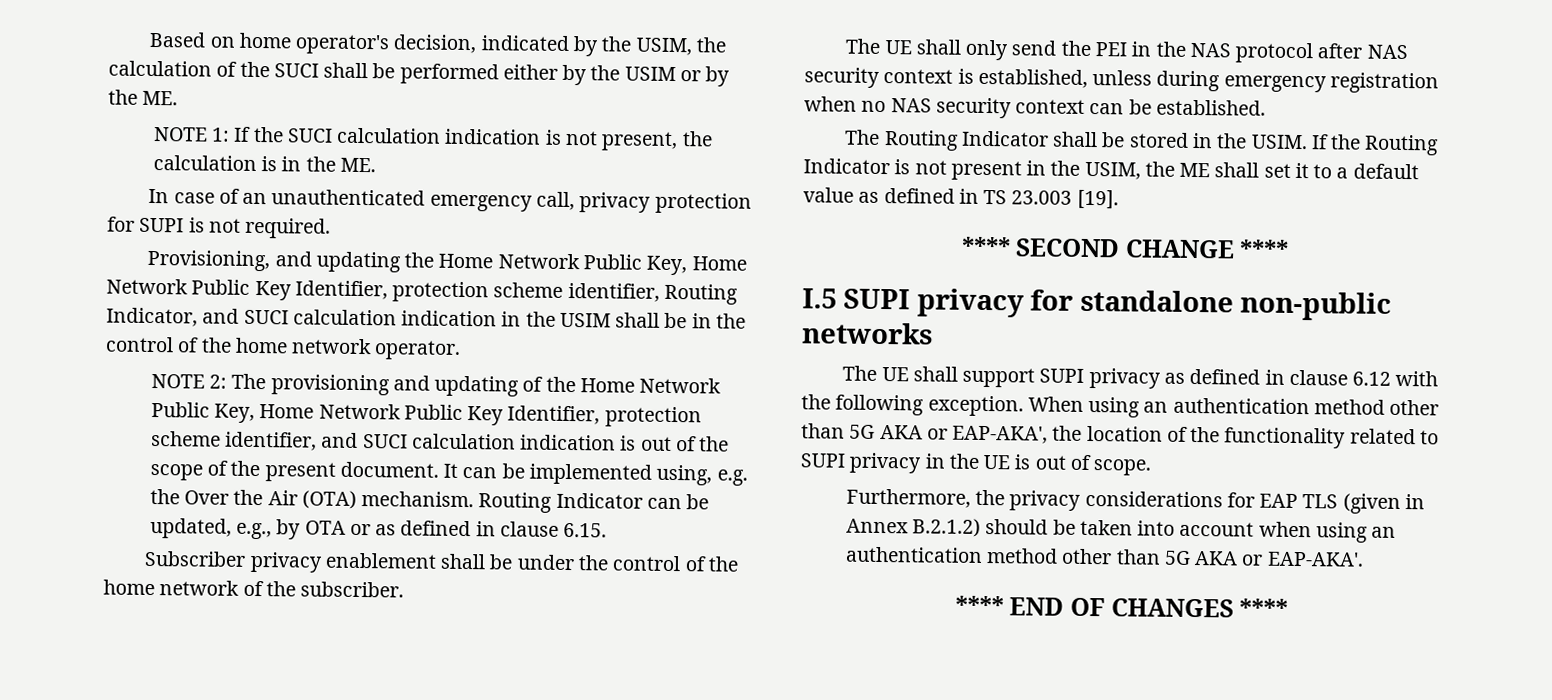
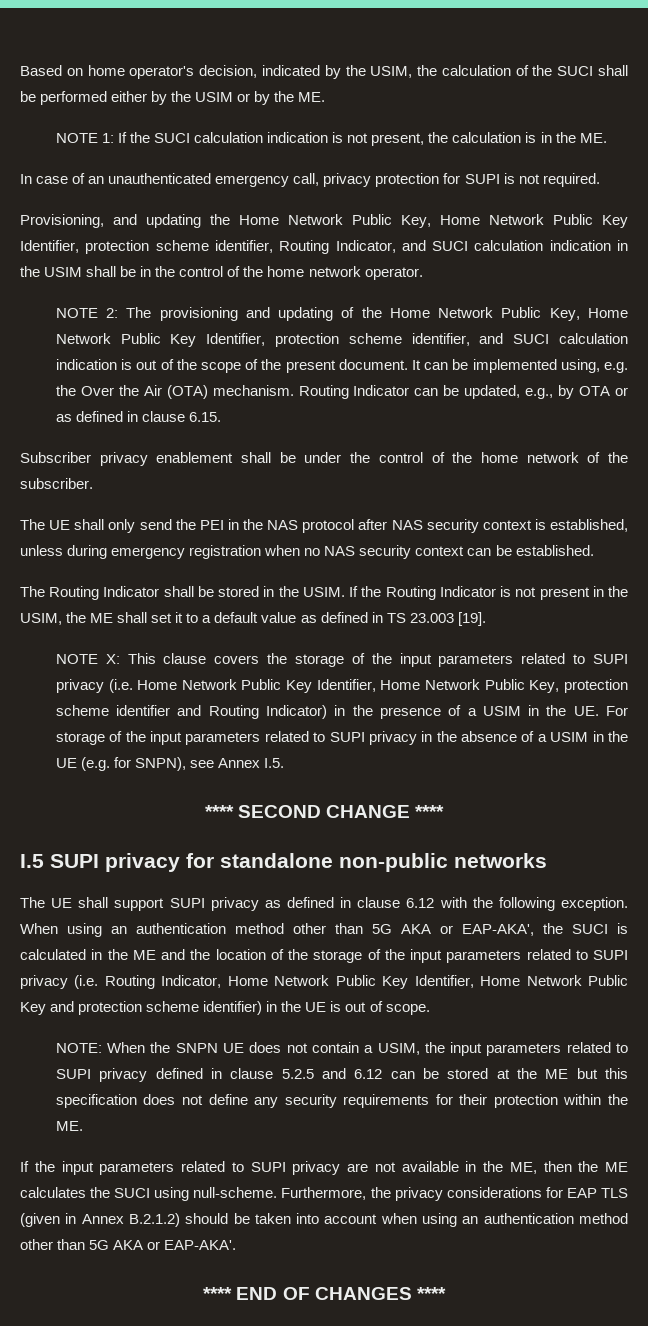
(1119, 199) none -> [55,653,628,667] [55,679,629,693] [55,705,628,719] [55,731,628,745] [55,757,285,771] // NOTE X: This clause covers the storage of the input parameters related to SUPI privacy (i.e. Home Network Public Key Identifier, Home Network Public Key, protection scheme identifier and Routing Indicator) in the presence of a USIM in the UE. For storage of the input parameters related to SUPI privacy in the absence of a USIM in the UE (e.g. for SNPN), see Annex I.5.
[1086,425,1439,449] [800,452,923,474] location of the functionality related to SUPI privacy -> [572,923,628,934] [20,949,628,963] [20,975,628,989] [20,1001,263,1015] SUCI is calculated in the ME and the location of the storage of the input parameters related to SUPI privacy (i.e. Routing Indicator, Home Network Public Key Identifier, Home Network Public Key and protection scheme identifier)
(1152, 467) none -> [55,1042,628,1056] [55,1068,628,1082] [55,1094,628,1108] [55,1121,83,1131] [20,1161,628,1175] [20,1187,278,1201] NOTE: When the SNPN UE does not contain a USIM, the input parameters related to SUPI privacy defined in clause 5.2.5 and 6.12 can be stored at the ME but this specification does not define any security requirements for their protection within the ME. // If the input parameters related to SUPI privacy are not available in the ME, then the ME calculates the SUCI using null-scheme.

